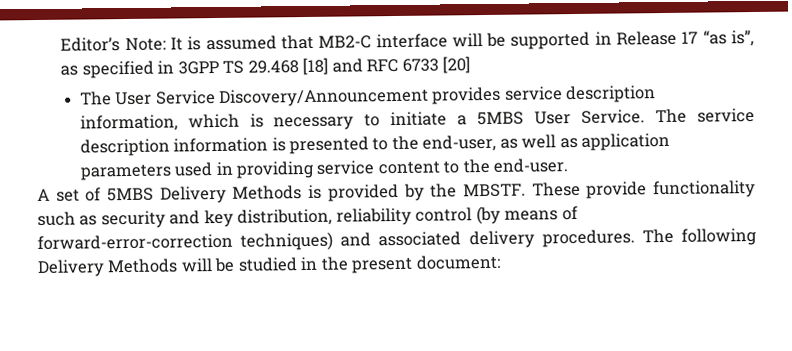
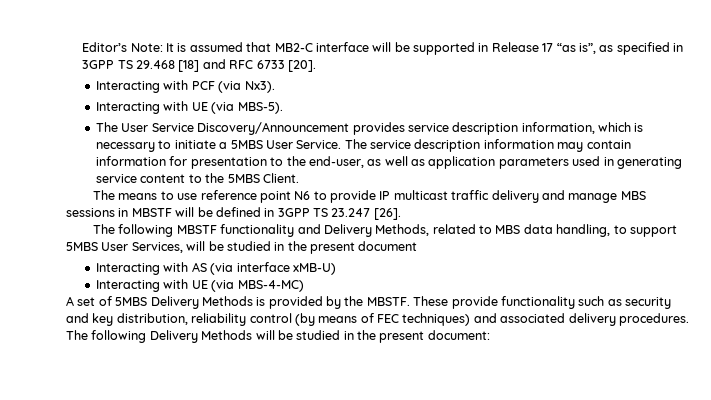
[442,56,471,74] [20] -> [287,60,316,72] [96,80,275,93] [96,101,283,114] [20]. // Interacting with PCF (via Nx3). // Interacting with UE (via MBS-5).
[271,136,369,155] is presented -> [557,140,631,152] [96,156,267,169] may contain information for presentation
[235,160,315,179] providing -> [616,157,682,169] generating
[493,158,569,173] end-user. -> [227,173,299,183] [93,190,646,203] [66,207,401,220] [93,224,677,237] [66,241,418,254] [96,262,336,275] [96,279,304,292] 5MBS Client. // The means to use reference point N6 to provide IP multicast traffic delivery and manage MBS sessions in MBSTF will be defined in 3GPP TS 23.247 [26]. // The following MBSTF functionality and Delivery Methods, related to MBS data handling, to support 5MBS User Services, will be studied in the present document // Interacting with AS (via interface xMB-U) // Interacting with UE (via MBS-4-MC)
[37,233,233,251] forward-error-correction -> [377,314,399,323] FEC

